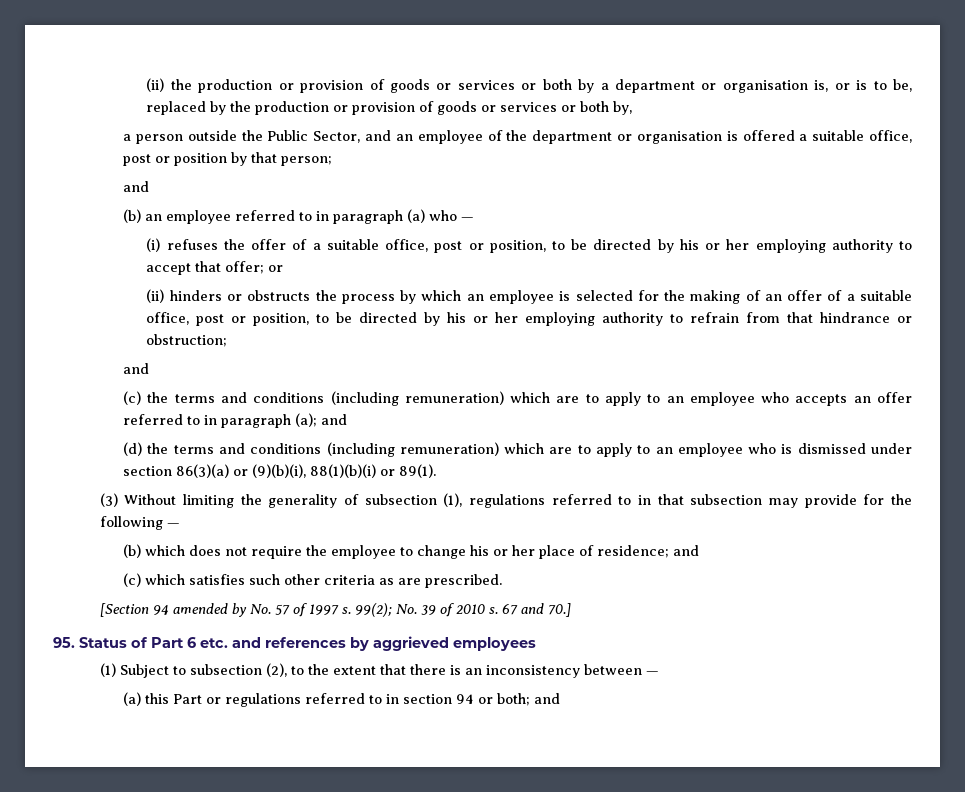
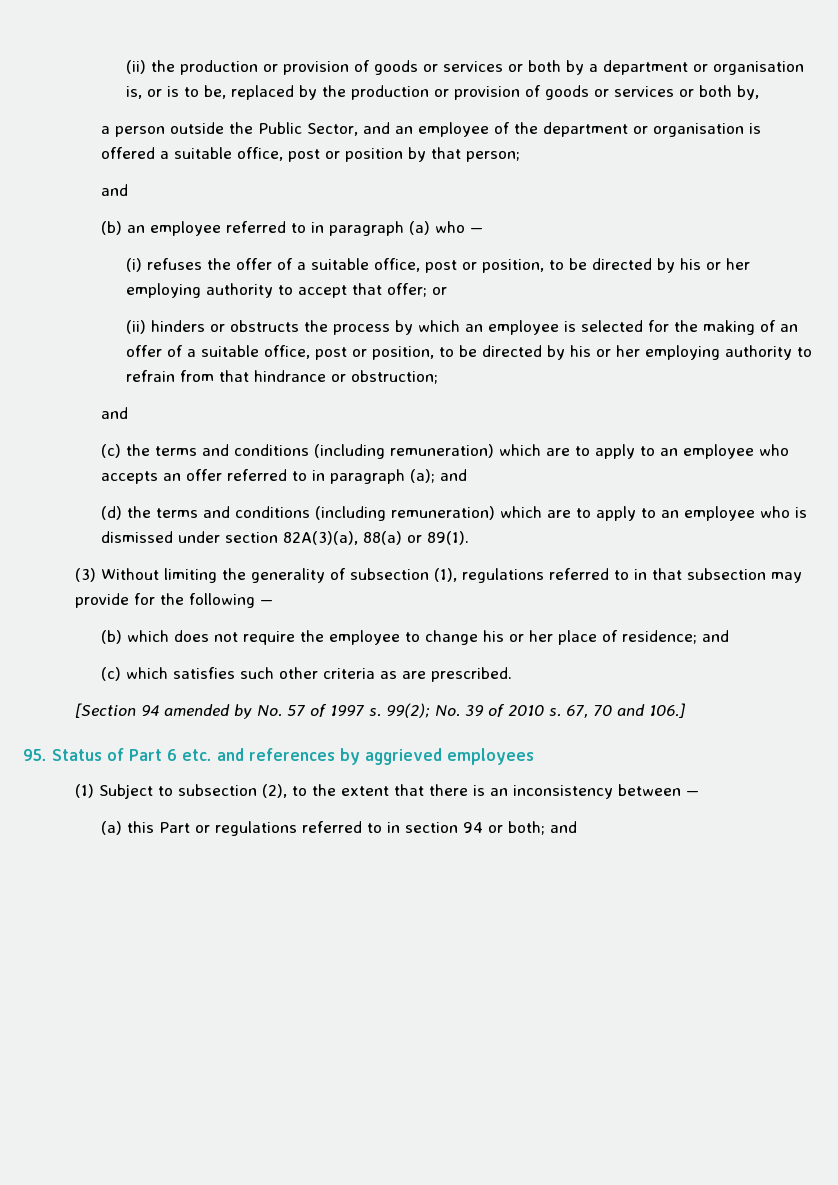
[176,464,377,478] 86(3)(a) or (9)(b)(i), 88(1)(b)(i) -> [282,531,402,545] 82A(3)(a), 88(a)
[501,603,571,617] 67 and 70.] -> [565,703,685,718] 67, 70 and 106.]

